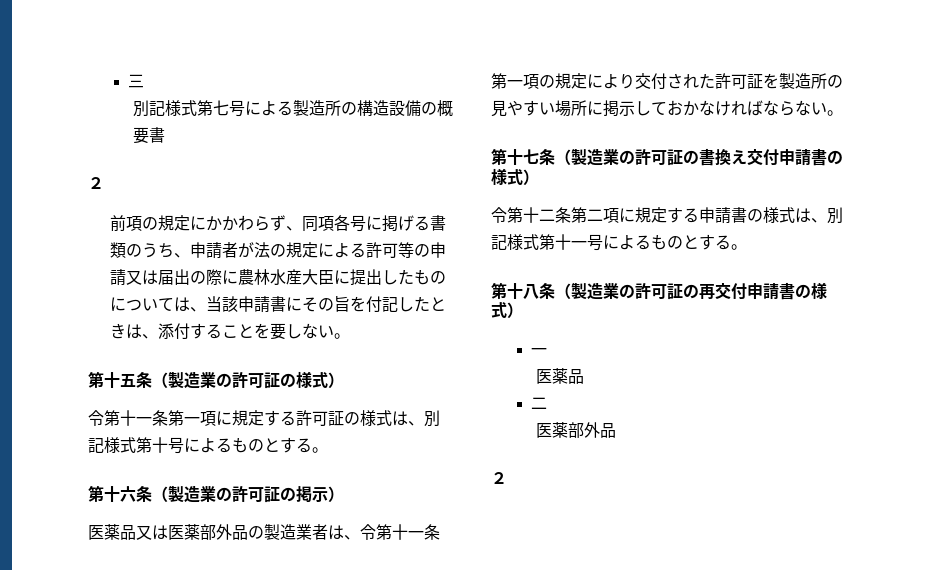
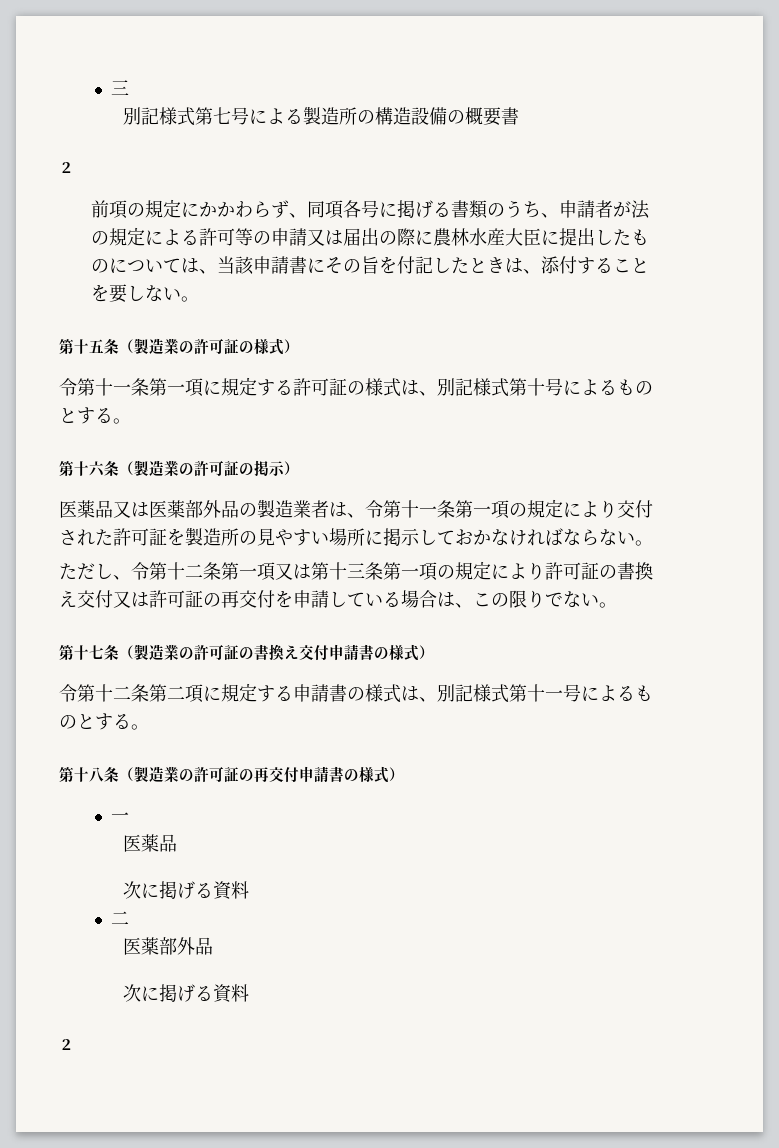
(843, 113) none -> [59,561,653,581] [59,590,617,608] // ただし、令第十二条第一項又は第十三条第一項の規定により許可証の書換え交付又は許可証の再交付を申請している場合は、この限りでない。
(584, 376) none -> [122,881,249,900] // 次に掲げる資料
(616, 430) none -> [122,984,249,1003] // 次に掲げる資料

